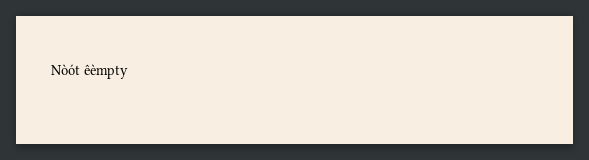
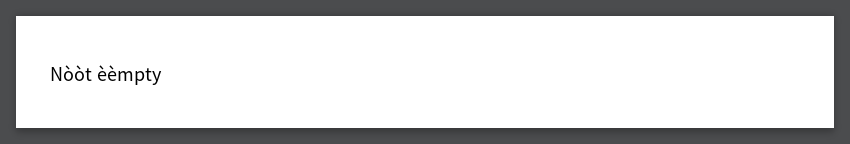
[51,64,128,79] Nòót êèmpty -> [50,65,162,85] Nòòt èèmpty

